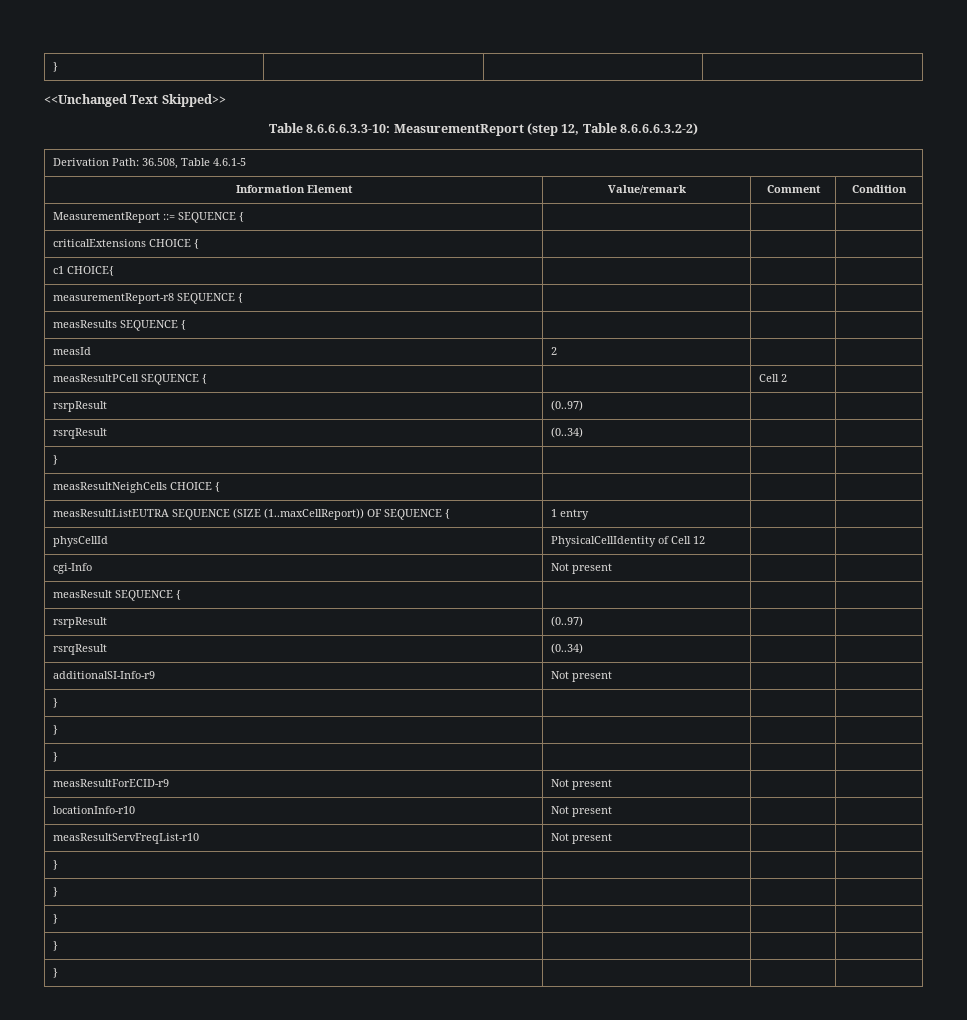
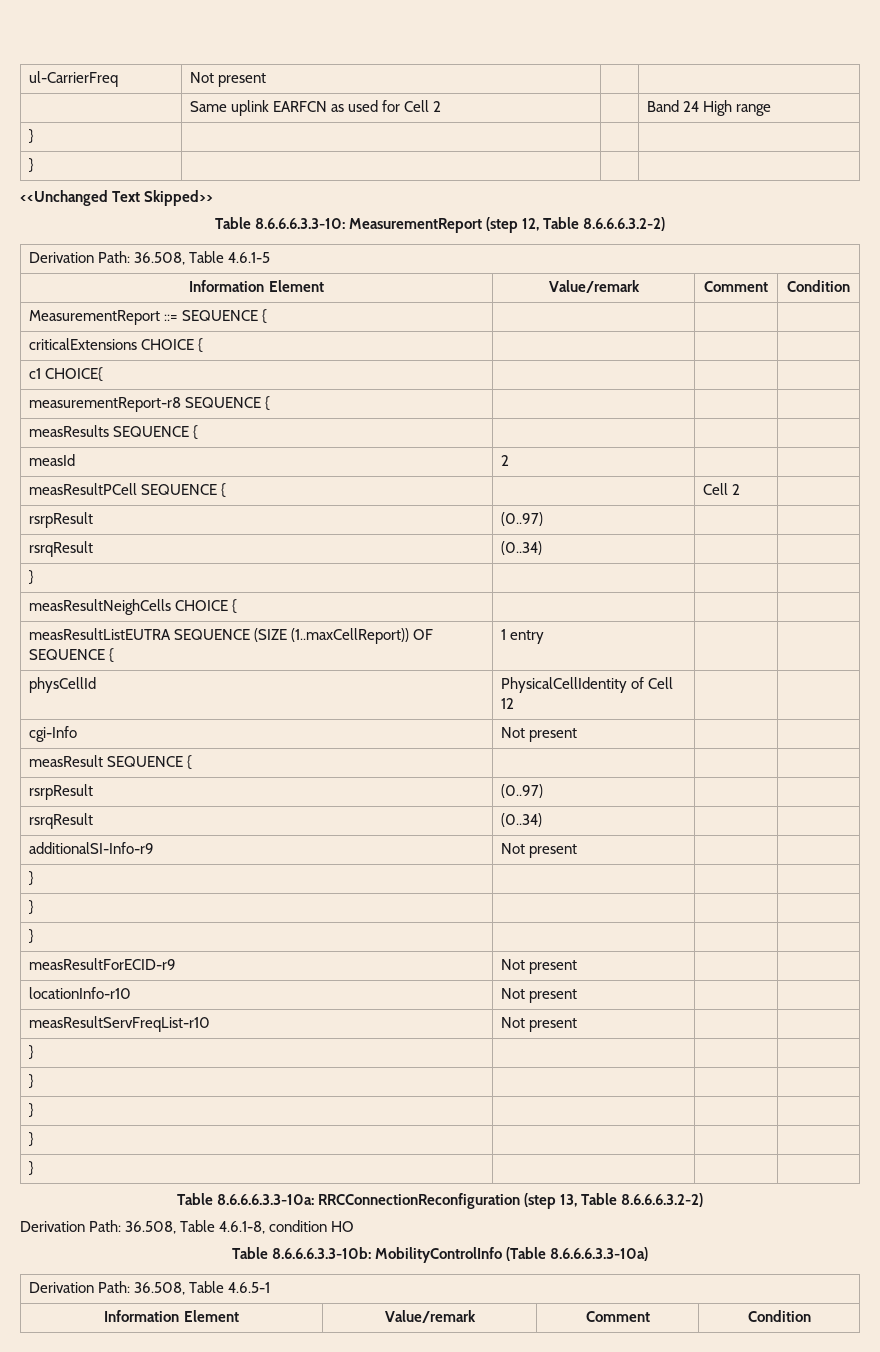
(53, 67) none -> [28,71,118,87] [189,72,266,87] [189,100,442,116] [646,100,771,116] [28,129,34,144] ul-CarrierFreq | Not present | | // | Same uplink EARFCN as used for Cell 2 | | Band 24 High range // } | | | //
(59, 973) none -> [176,1193,704,1209] [20,1220,355,1234] [231,1247,649,1263] [28,1281,271,1295] [104,1310,239,1322] [384,1310,476,1323] [585,1311,650,1322] [747,1310,811,1322] // Table 8.6.6.6.3.3-10a: RRCConnectionReconfiguration (step 13, Table 8.6.6.6.3.2-2) // Derivation Path: 36.508, Table 4.6.1-8, condition HO // Table 8.6.6.6.3.3-10b: MobilityControlInfo (Table 8.6.6.6.3.3-10a) // Derivation Path: 36.508, Table 4.6.5-1 // Information Element | Value/remark | Comment | Condition

